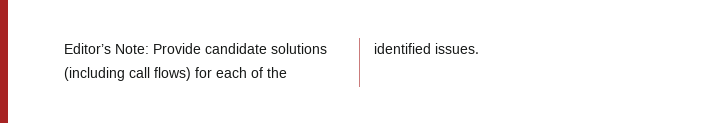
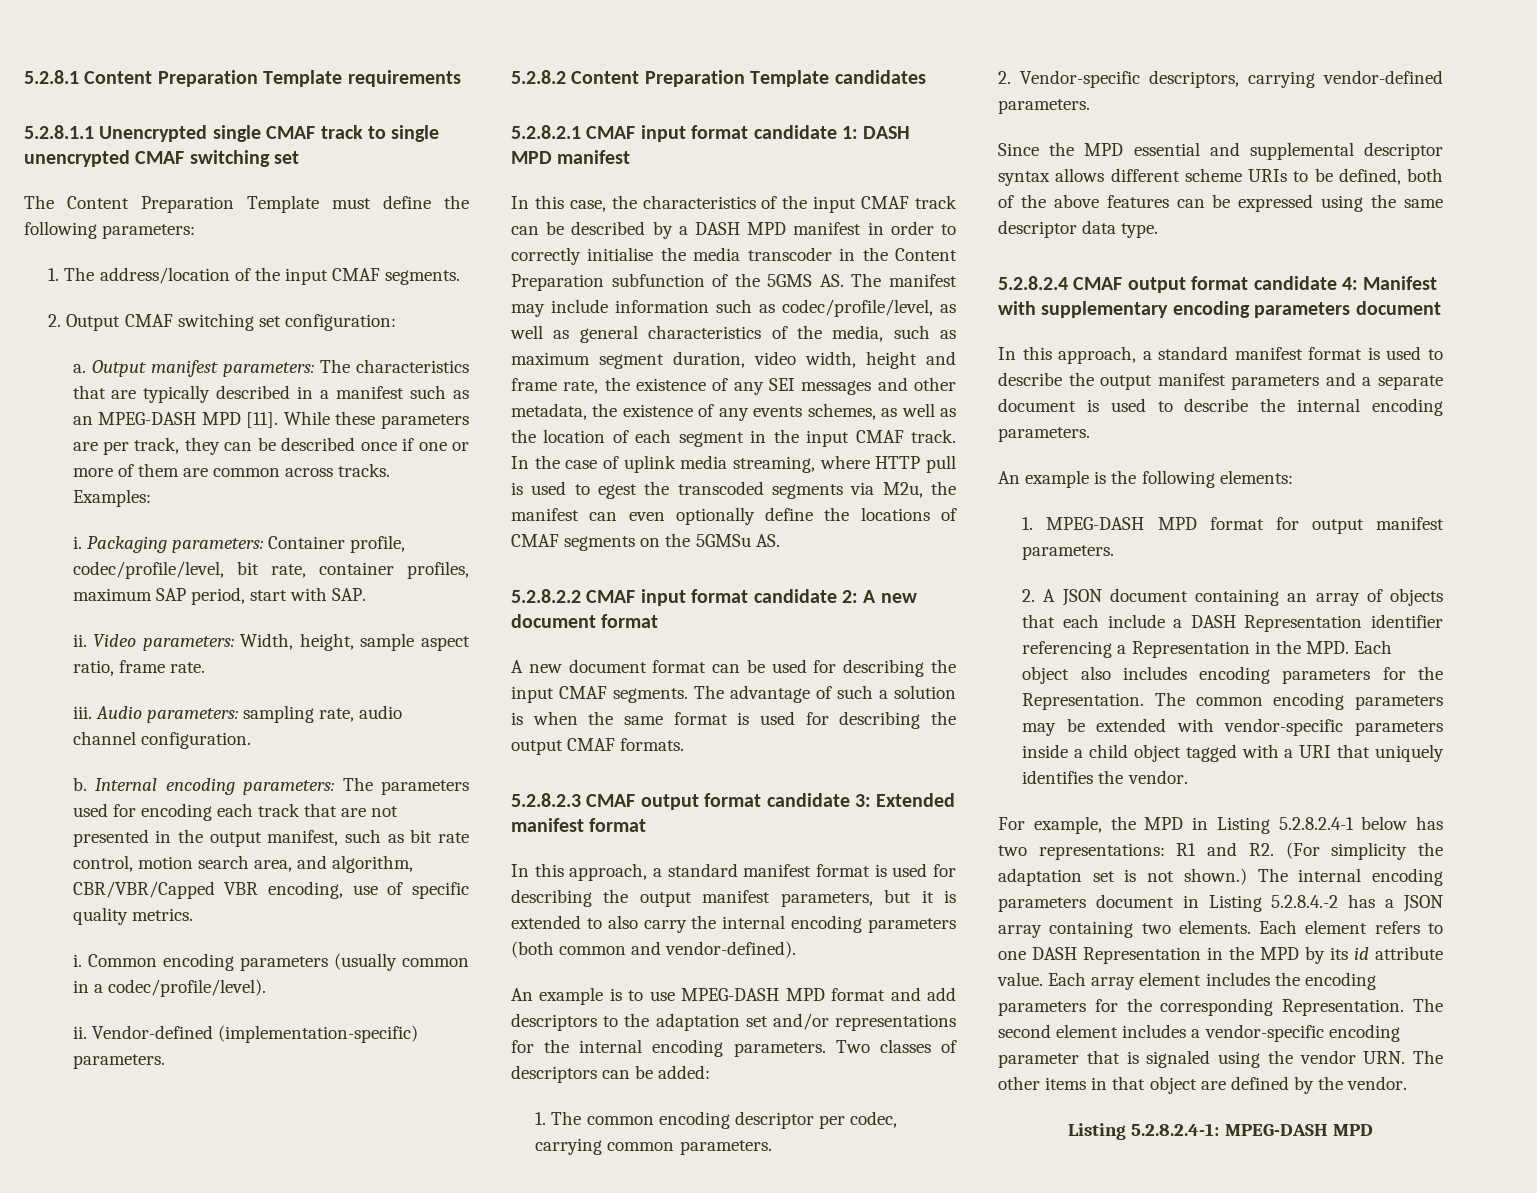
[64,43,327,54] [64,67,287,81] [374,43,479,54] Editor’s Note: Provide candidate solutions (including call flows) for each of the identified issues. -> [24,70,461,87] [24,125,440,142] [24,150,300,167] [24,195,469,213] [24,221,196,239] [48,267,461,285] [48,313,396,331] [72,359,469,377] [72,385,469,403] [72,411,470,429] [72,437,470,455] [72,463,391,477] [72,489,151,507] [72,535,406,553] [72,561,470,579] [72,587,367,605] [72,633,471,651] [72,660,205,676] [72,705,403,723] [72,731,251,749] [72,777,470,795] [72,803,399,821] [72,829,469,847] [72,855,414,873] [72,881,470,899] [72,907,193,925] [72,953,469,971] [72,979,266,997] [72,1025,418,1043] [72,1054,165,1069] [511,70,926,87] [511,125,911,142] [511,150,631,164] [511,195,958,213] [511,221,956,239] [511,247,958,265] [511,273,957,291] [511,299,956,317] [510,325,956,343] [511,351,956,369] [511,377,956,395] [511,403,957,421] [511,429,956,447] [511,455,956,473] [511,481,956,499] [511,507,957,525] [511,533,780,551] [511,589,917,606] [511,614,659,628] [511,659,956,677] [511,685,956,703] [511,711,956,729] [511,738,685,755] [511,793,956,810] [511,818,647,832] [511,863,956,881] [511,889,956,907] [511,915,957,933] [511,941,797,958] [511,987,956,1005] [511,1013,956,1031] [511,1039,957,1057] [511,1065,711,1083] [535,1111,898,1129] [535,1138,772,1155] [998,70,1443,88] [998,99,1090,114] [998,142,1443,160] [998,168,1443,186] [998,194,1443,212] [998,220,1159,238] [998,276,1438,293] [998,301,1441,318] [998,346,1443,364] [998,372,1443,390] [998,398,1443,416] [998,427,1090,442] [998,470,1293,488] [1022,517,1444,534] [1022,545,1115,560] [1022,588,1443,606] [1022,614,1443,632] [1022,640,1393,658] [1022,666,1443,684] [1022,692,1443,710] [1022,718,1443,736] [1022,744,1444,762] [1022,770,1188,784] [998,816,1443,834] [998,842,1443,860] [998,868,1443,886] [998,894,1443,912] [998,920,1443,938] [998,946,1443,964] [997,972,1376,990] [998,998,1443,1016] [998,1024,1400,1042] [998,1050,1443,1068] [998,1076,1408,1094] [1068,1123,1373,1140] 5.2.8.1 Content Preparation Template requirements // 5.2.8.1.1 Unencrypted single CMAF track to single unencrypted CMAF switching set // The Content Preparation Template must define the following parameters: // 1. The address/location of the input CMAF segments. // 2. Output CMAF switching set configuration: // a. Output manifest parameters: The characteristics that are typically described in a manifest such as an MPEG-DASH MPD [11]. While these parameters are per track, they can be described once if one or more of them are common across tracks. Examples: // i. Packaging parameters: Container profile, codec/profile/level, bit rate, container profiles, maximum SAP period, start with SAP. // ii. Video parameters: Width, height, sample aspect ratio, frame rate. // iii. Audio parameters: sampling rate, audio channel configuration. // b. Internal encoding parameters: The parameters used for encoding each track that are not presented in the output manifest, such as bit rate control, motion search area, and algorithm, CBR/VBR/Capped VBR encoding, use of specific quality metrics. // i. Common encoding parameters (usually common in a codec/profile/level). // ii. Vendor-defined (implementation-specific) parameters. // 5.2.8.2 Content Preparation Template candidates // 5.2.8.2.1 CMAF input format candidate 1: DASH MPD manifest // In this case, the characteristics of the input CMAF track can be described by a DASH MPD manifest in order to correctly initialise the media transcoder in the Content Preparation subfunction of the 5GMS AS. The manifest may include information such as codec/profile/level, as well as general characteristics of the media, such as maximum segment duration, video width, height and frame rate, the existence of any SEI messages and other metadata, the existence of any events schemes, as well as the location of each segment in the input CMAF track. In the case of uplink media streaming, where HTTP pull is used to egest the transcoded segments via M2u, the manifest can even optionally define the locations of CMAF segments on the 5GMSu AS. // 5.2.8.2.2 CMAF input format candidate 2: A new document format // A new document format can be used for describing the input CMAF segments. The advantage of such a solution is when the same format is used for describing the output CMAF formats. // 5.2.8.2.3 CMAF output format candidate 3: Extended manifest format // In this approach, a standard manifest format is used for describing the output manifest parameters, but it is extended to also carry the internal encoding parameters (both common and vendor-defined). // An example is to use MPEG-DASH MPD format and add descriptors to the adaptation set and/or representations for the internal encoding parameters. Two classes of descriptors can be added: // 1. The common encoding descriptor per codec, carrying common parameters. // 2. Vendor-specific descriptors, carrying vendor-defined parameters. // Since the MPD essential and supplemental descriptor syntax allows different scheme URIs to be defined, both of the above features can be expressed using the same descriptor data type. // 5.2.8.2.4 CMAF output format candidate 4: Manifest with supplementary encoding parameters document // In this approach, a standard manifest format is used to describe the output manifest parameters and a separate document is used to describe the internal encoding parameters. // An example is the following elements: // 1. MPEG-DASH MPD format for output manifest parameters. // 2. A JSON document containing an array of objects that each include a DASH Representation identifier referencing a Representation in the MPD. Each object also includes encoding parameters for the Representation. The common encoding parameters may be extended with vendor-specific parameters inside a child object tagged with a URI that uniquely identifies the vendor. // For example, the MPD in Listing 5.2.8.2.4-1 below has two representations: R1 and R2. (For simplicity the adaptation set is not shown.) The internal encoding parameters document in Listing 5.2.8.4.-2 has a JSON array containing two elements. Each element refers to one DASH Representation in the MPD by its id attribute value. Each array element includes the encoding parameters for the corresponding Representation. The second element includes a vendor-specific encoding parameter that is signaled using the vendor URN. The other items in that object are defined by the vendor. // Listing 5.2.8.2.4-1: MPEG-DASH MPD

